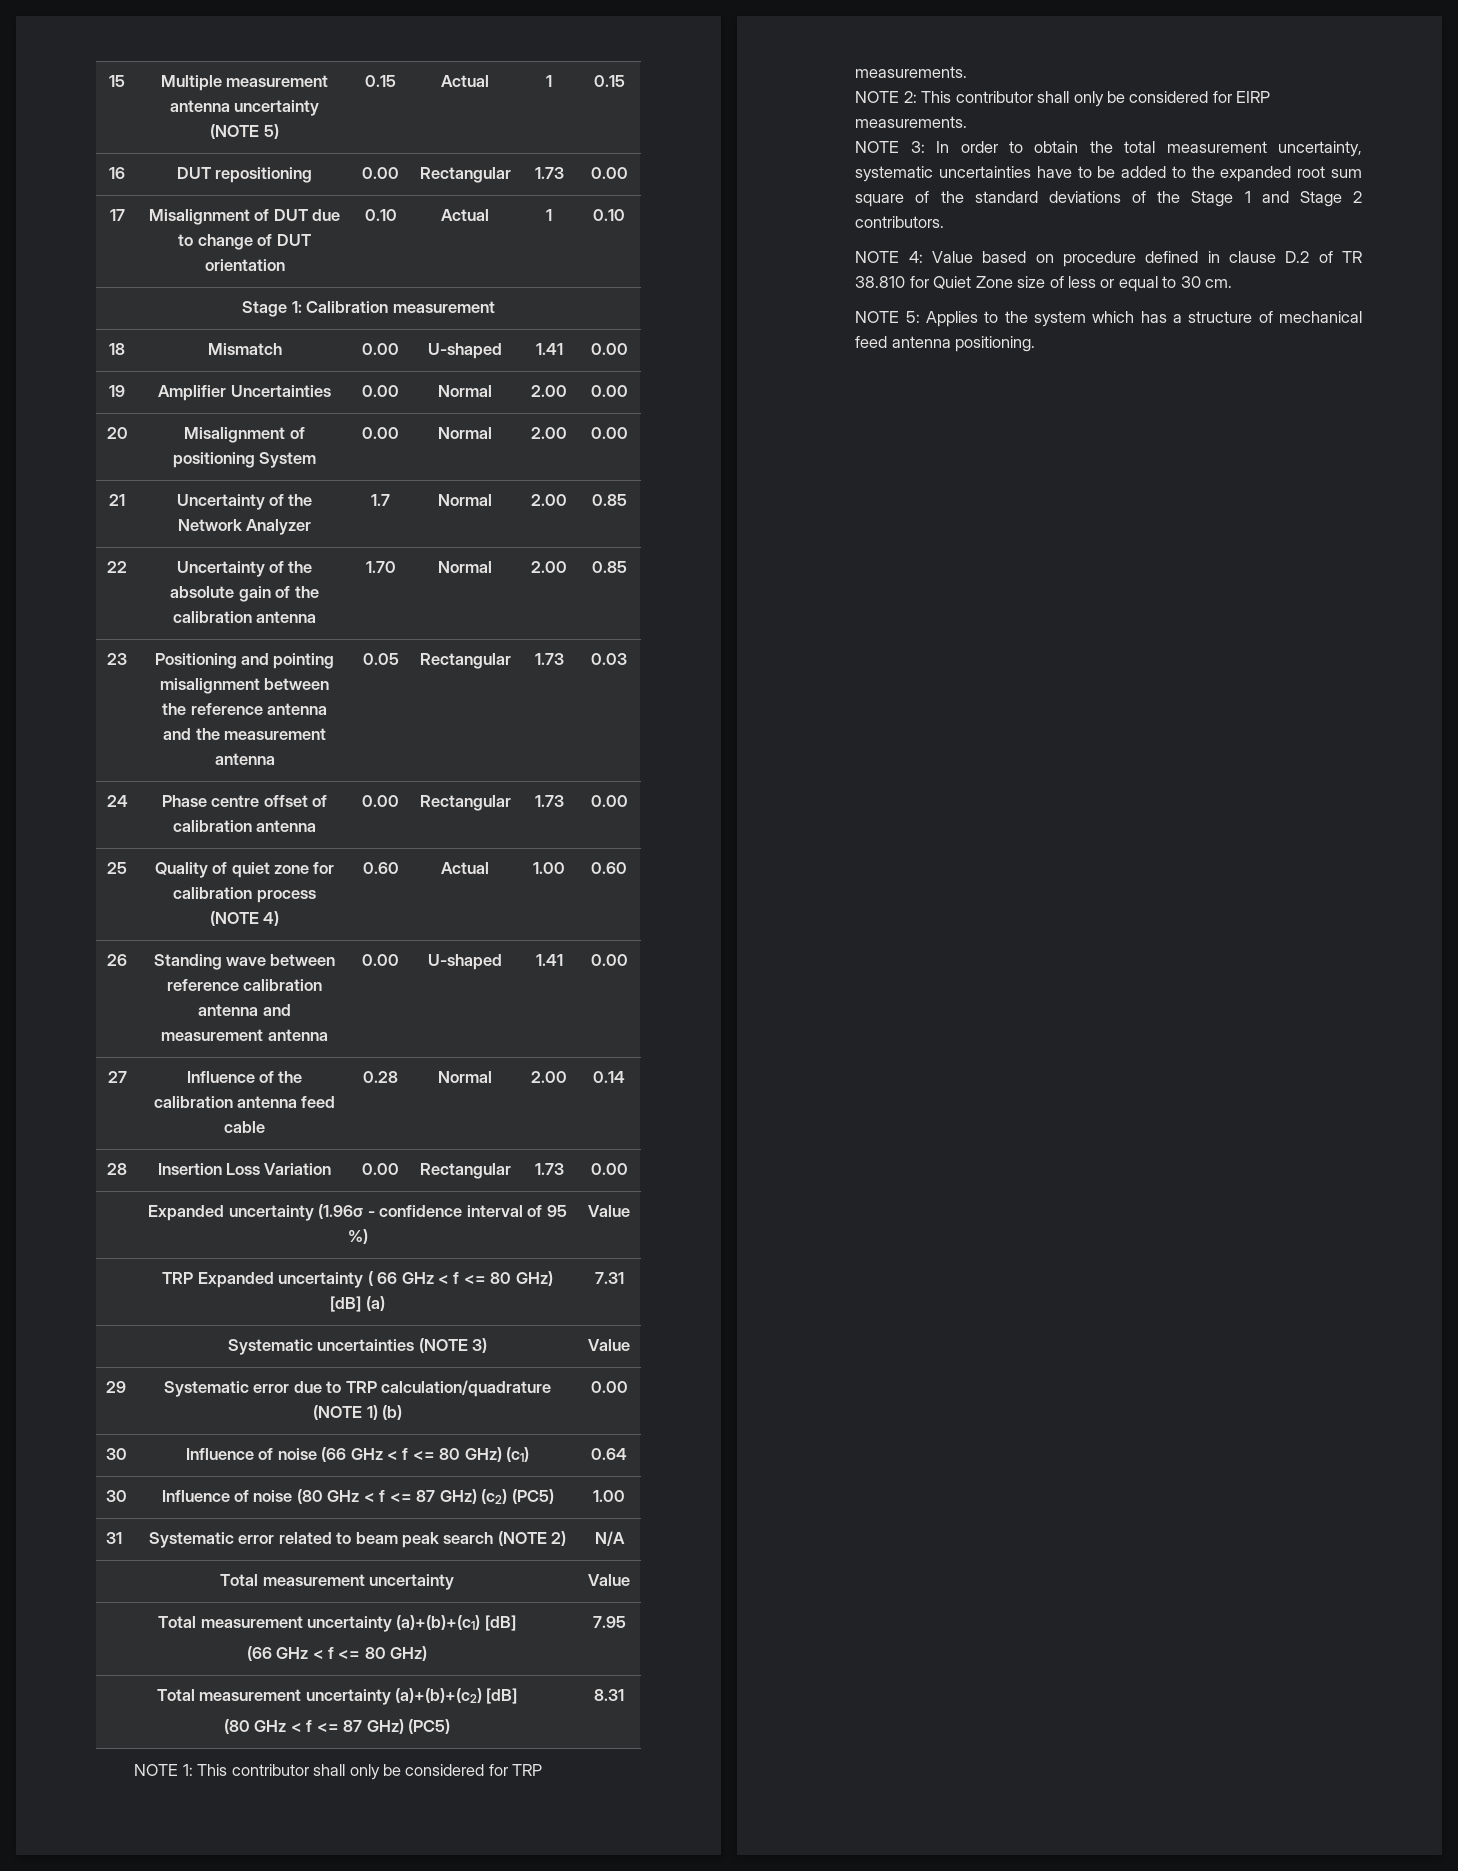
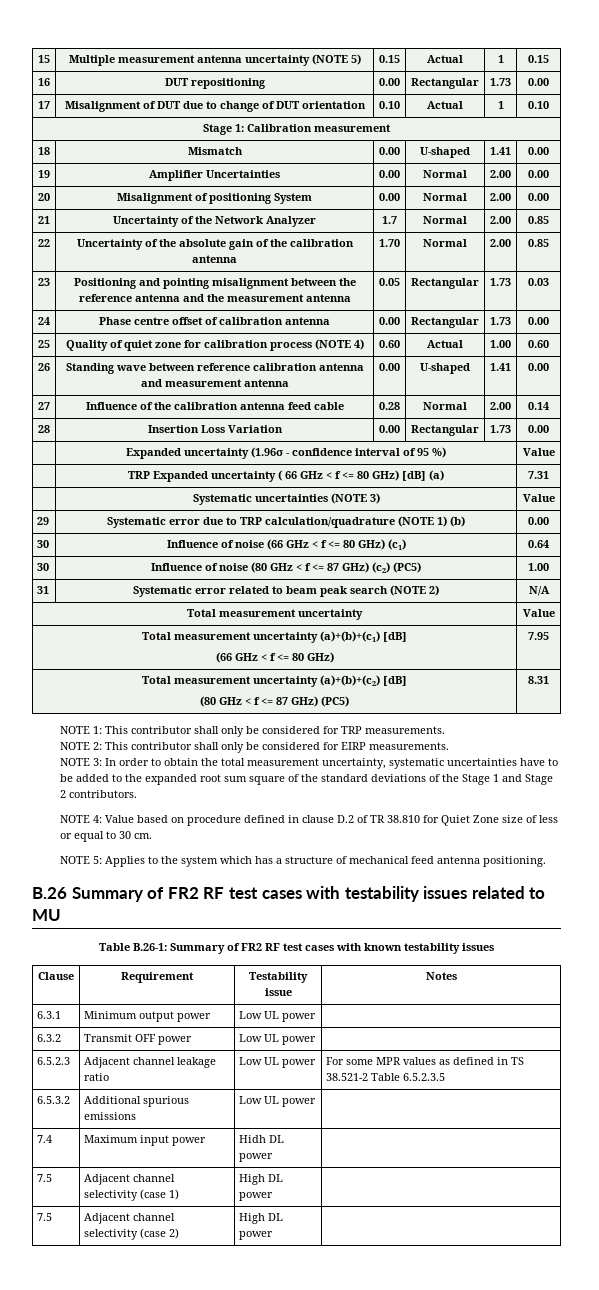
(1036, 344) none -> [32,886,546,902] [32,909,61,921] [99,943,494,954] [38,972,74,980] [121,972,194,983] [249,972,308,983] [264,988,292,996] [425,972,457,980] [37,1011,62,1019] [84,1011,212,1022] [239,1011,317,1022] [37,1034,62,1042] [84,1034,193,1045] [239,1034,317,1045] [37,1057,71,1065] [84,1057,217,1068] [84,1073,110,1081] [239,1057,317,1068] [326,1057,525,1065] [326,1073,446,1081] [37,1096,71,1104] [84,1096,190,1107] [84,1112,137,1120] [239,1096,317,1107] [37,1135,53,1143] [84,1135,207,1146] [239,1135,285,1143] [239,1153,274,1162] [37,1174,53,1182] [84,1174,176,1185] [84,1189,180,1201] [239,1174,284,1185] [239,1192,274,1201] [37,1213,53,1221] [84,1213,176,1224] [84,1228,180,1240] [239,1213,284,1224] [239,1231,274,1240] // B.26 Summary of FR2 RF test cases with testability issues related to MU // Table B.26-1: Summary of FR2 RF test cases with known testability issues // Clause | Requirement | Testability issue | Notes // 6.3.1 | Minimum output power | Low UL power | // 6.3.2 | Transmit OFF power | Low UL power | // 6.5.2.3 | Adjacent channel leakage ratio | Low UL power | For some MPR values as defined in TS 38.521-2 Table 6.5.2.3.5 // 6.5.3.2 | Additional spurious emissions | Low UL power | // 7.4 | Maximum input power | Hidh DL power | // 7.5 | Adjacent channel selectivity (case 1) | High DL power | // 7.5 | Adjacent channel selectivity (case 2) | High DL power |

